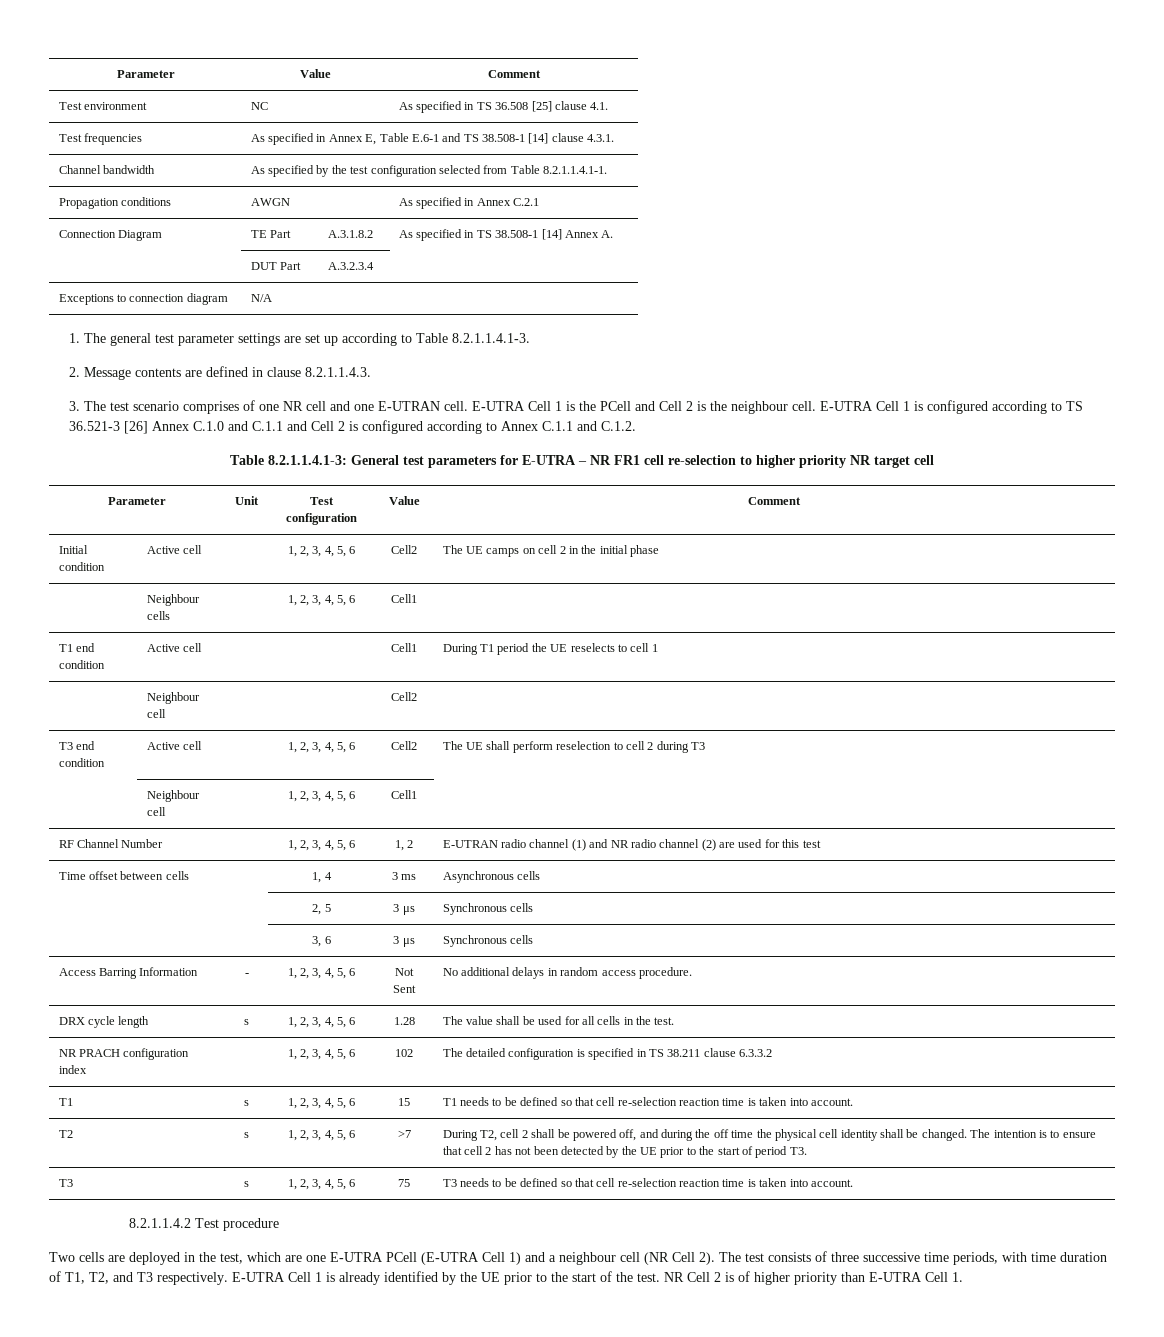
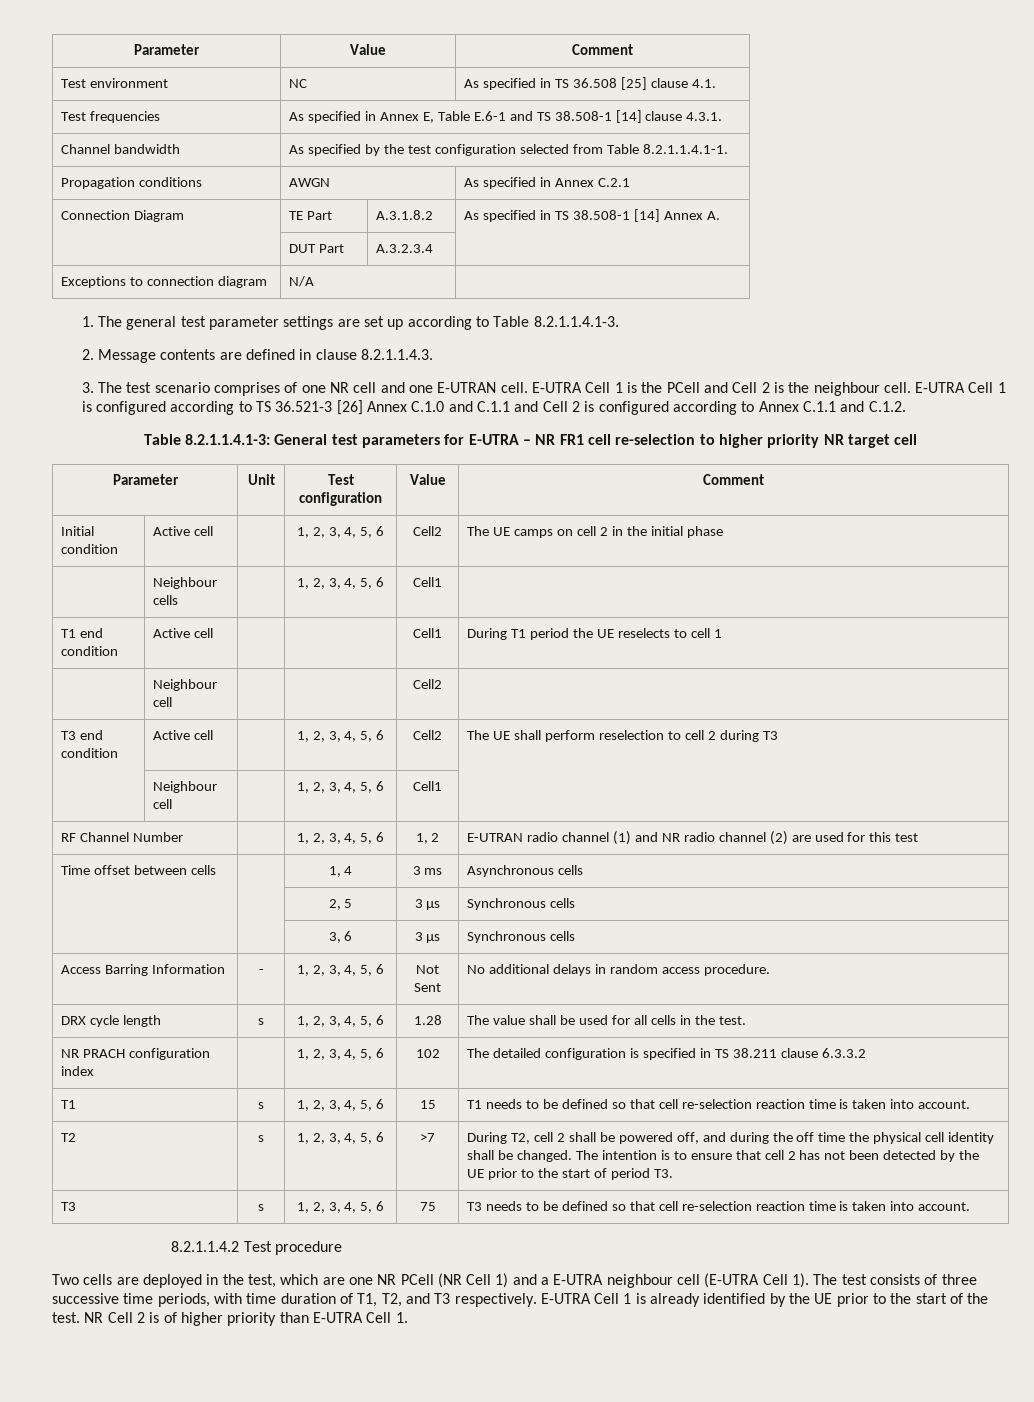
[330,1252,479,1265] E-UTRA PCell (E-UTRA -> [377,1273,462,1288] NR PCell (NR
(556, 1258) none -> [553,1274,604,1285] E-UTRA
[644,1252,715,1265] (NR Cell 2). -> [704,1273,810,1288] (E-UTRA Cell 1).

